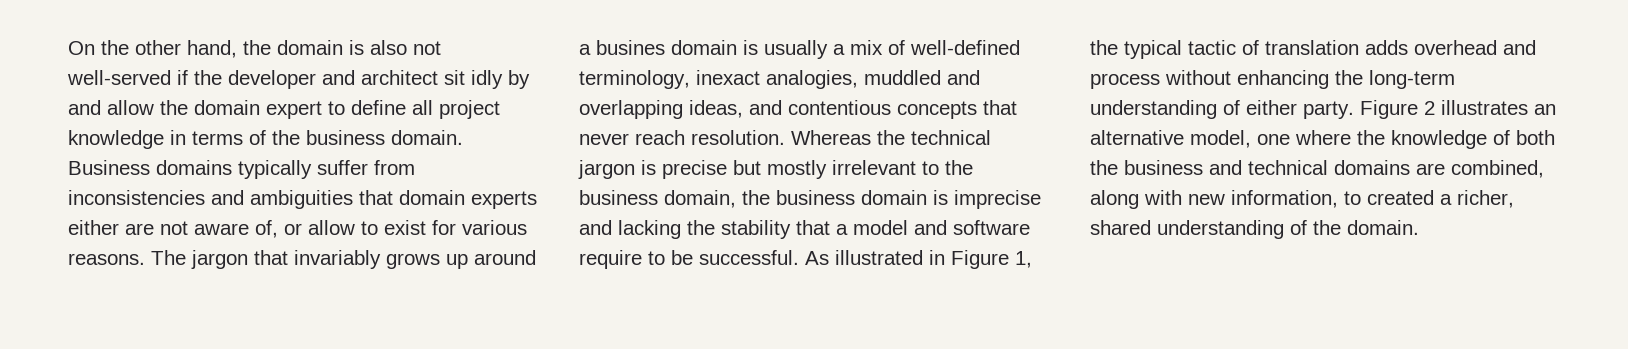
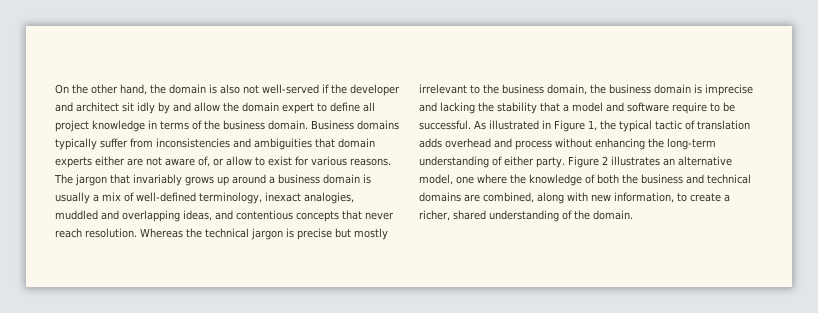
[596,40,665,55] busines -> [278,174,320,184] business
[1367,190,1434,205] created -> [690,193,721,202] create

